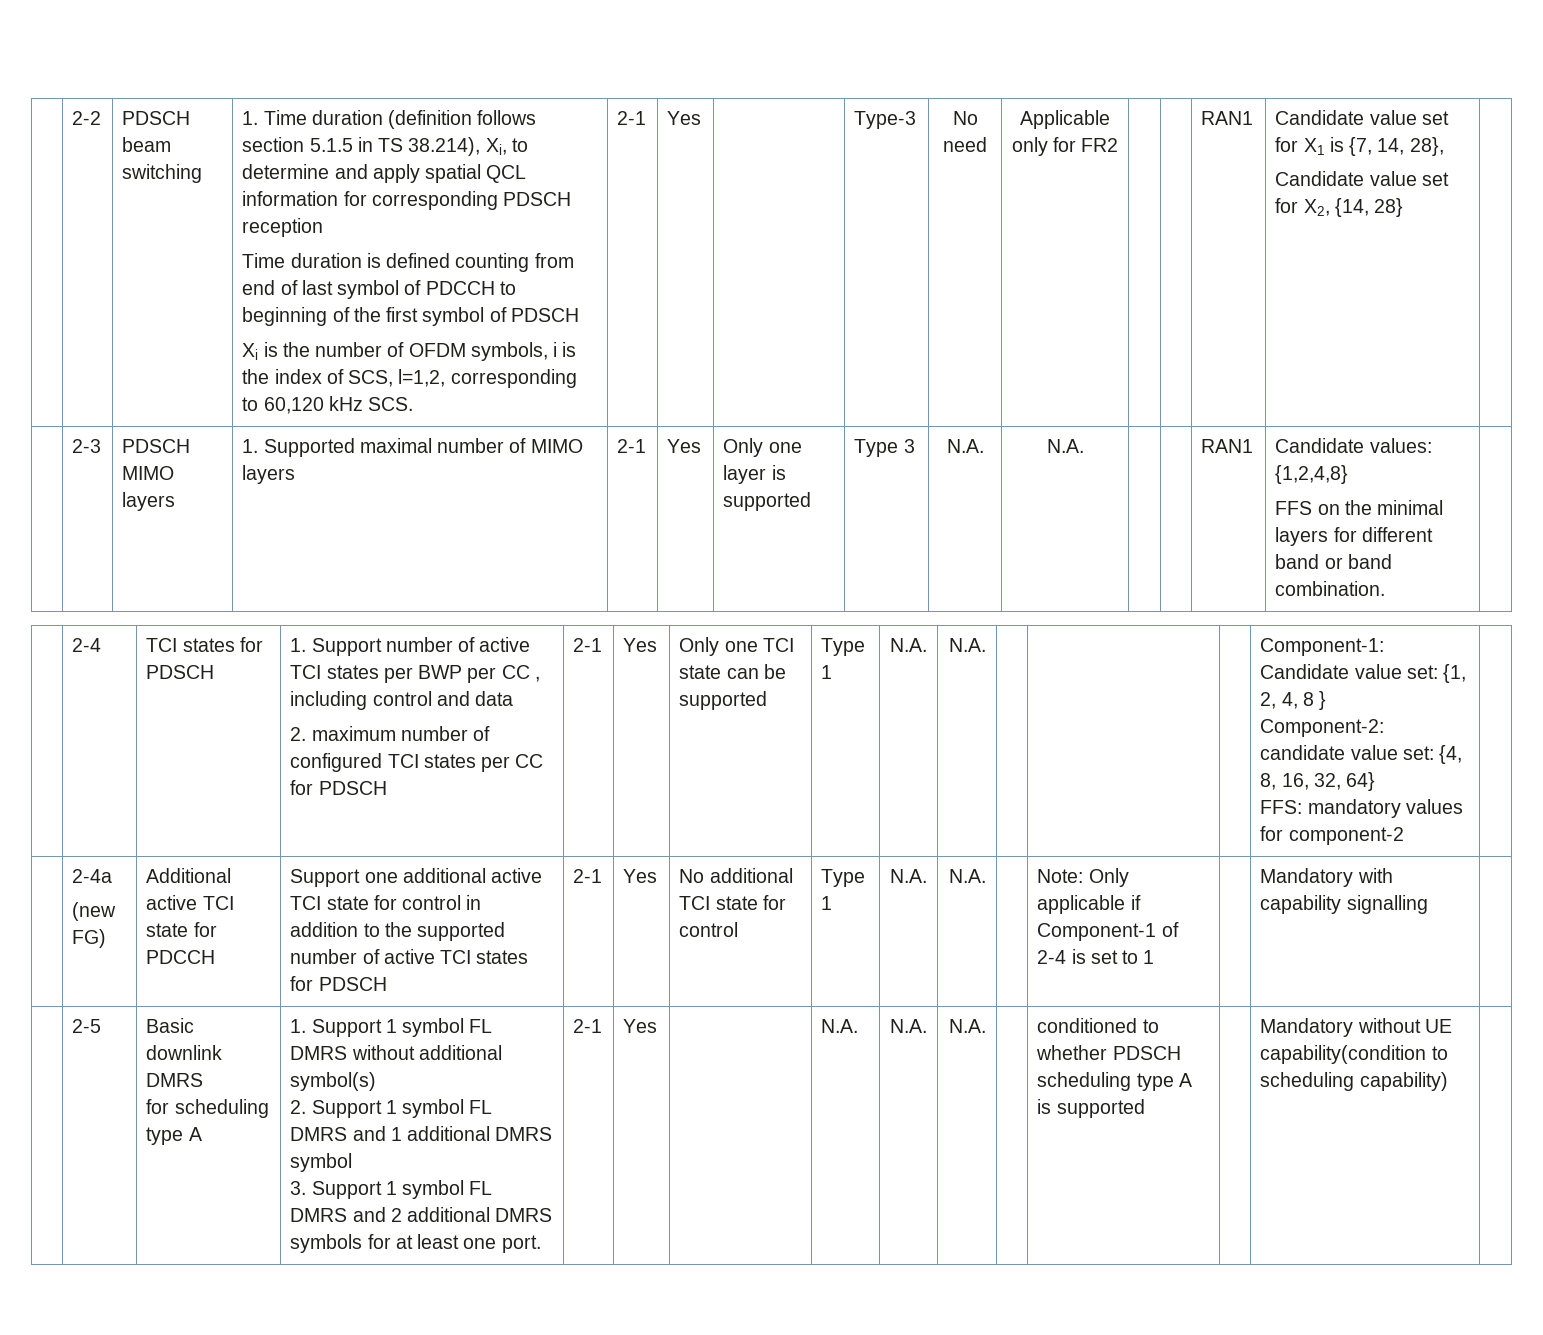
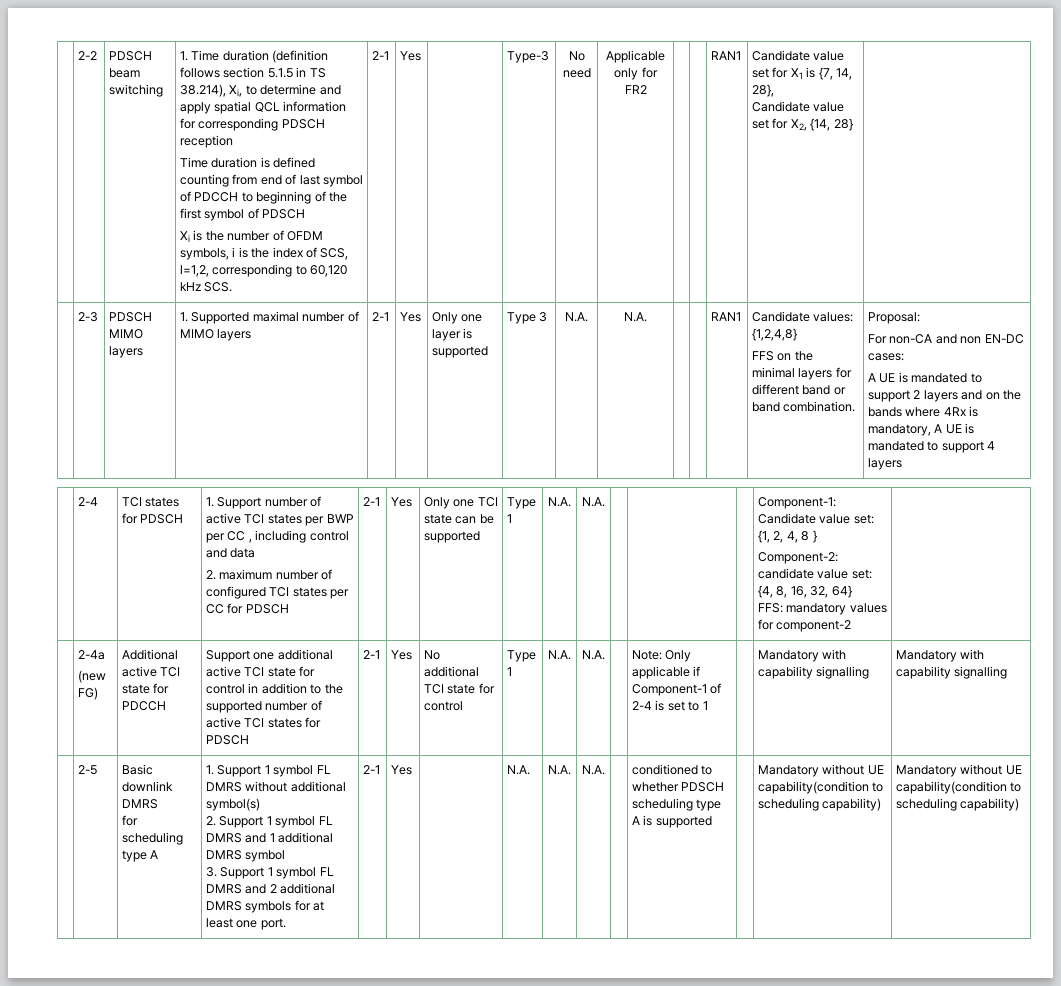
(1386, 588) none -> [868,312,921,324] [868,334,1024,344] [868,353,905,361] [868,372,982,383] [868,390,1021,402] [868,406,979,417] [868,423,975,436] [868,441,996,453] [868,458,903,470] Proposal: // For non-CA and non EN-DC cases: // A UE is mandated to support 2 layers and on the bands where 4Rx is mandatory, A UE is mandated to support 4 layers
(1428, 904) none -> [896,649,985,662] [896,666,1008,679] Mandatory with capability signalling
(1448, 1081) none -> [896,764,1022,777] [896,781,1022,794] [896,798,1020,811] Mandatory without UE capability(condition to scheduling capability)

